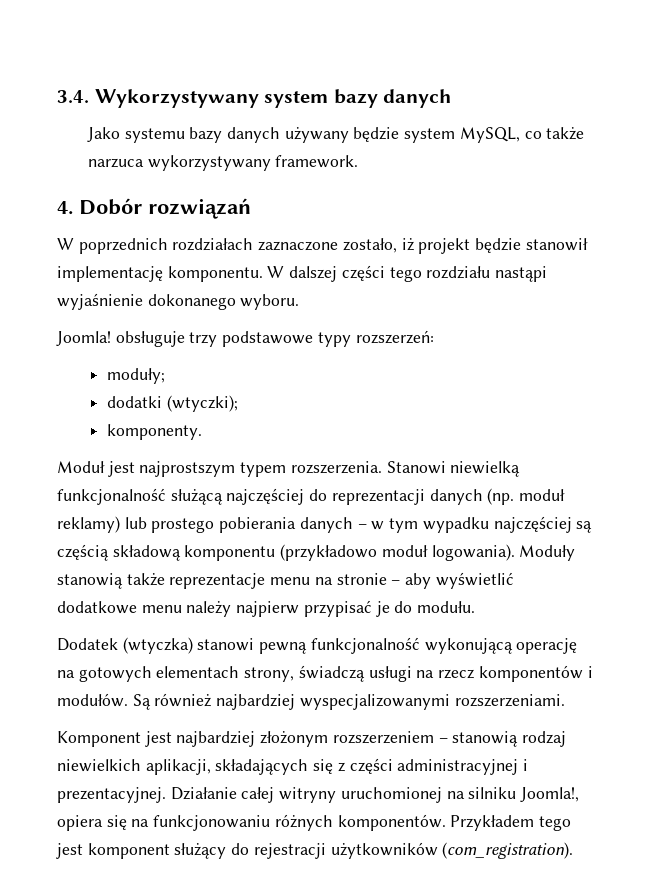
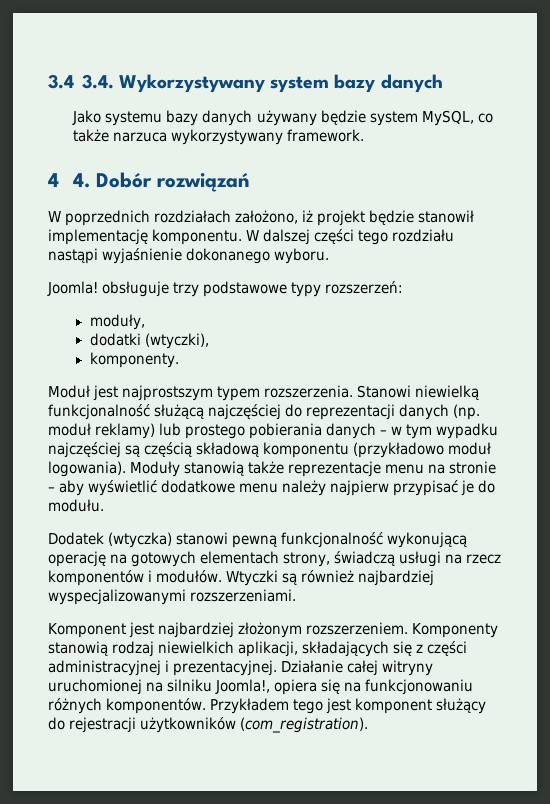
(57, 96) none -> [48,74,74,89] 3.4
(359, 161) none -> [48,173,59,187] 4
[258,238,397,253] zaznaczone zostało, -> [235,210,299,224] założono,
[107,368,166,384] moduły; -> [89,314,145,330] moduły,
[166,395,238,412] (wtyczki); -> [144,333,209,349] (wtyczki),
[132,694,151,710] Są -> [226,570,298,586] Wtyczki są
[332,731,448,744] rozszerzeniem – -> [306,622,499,638] rozszerzeniem. Komponenty

